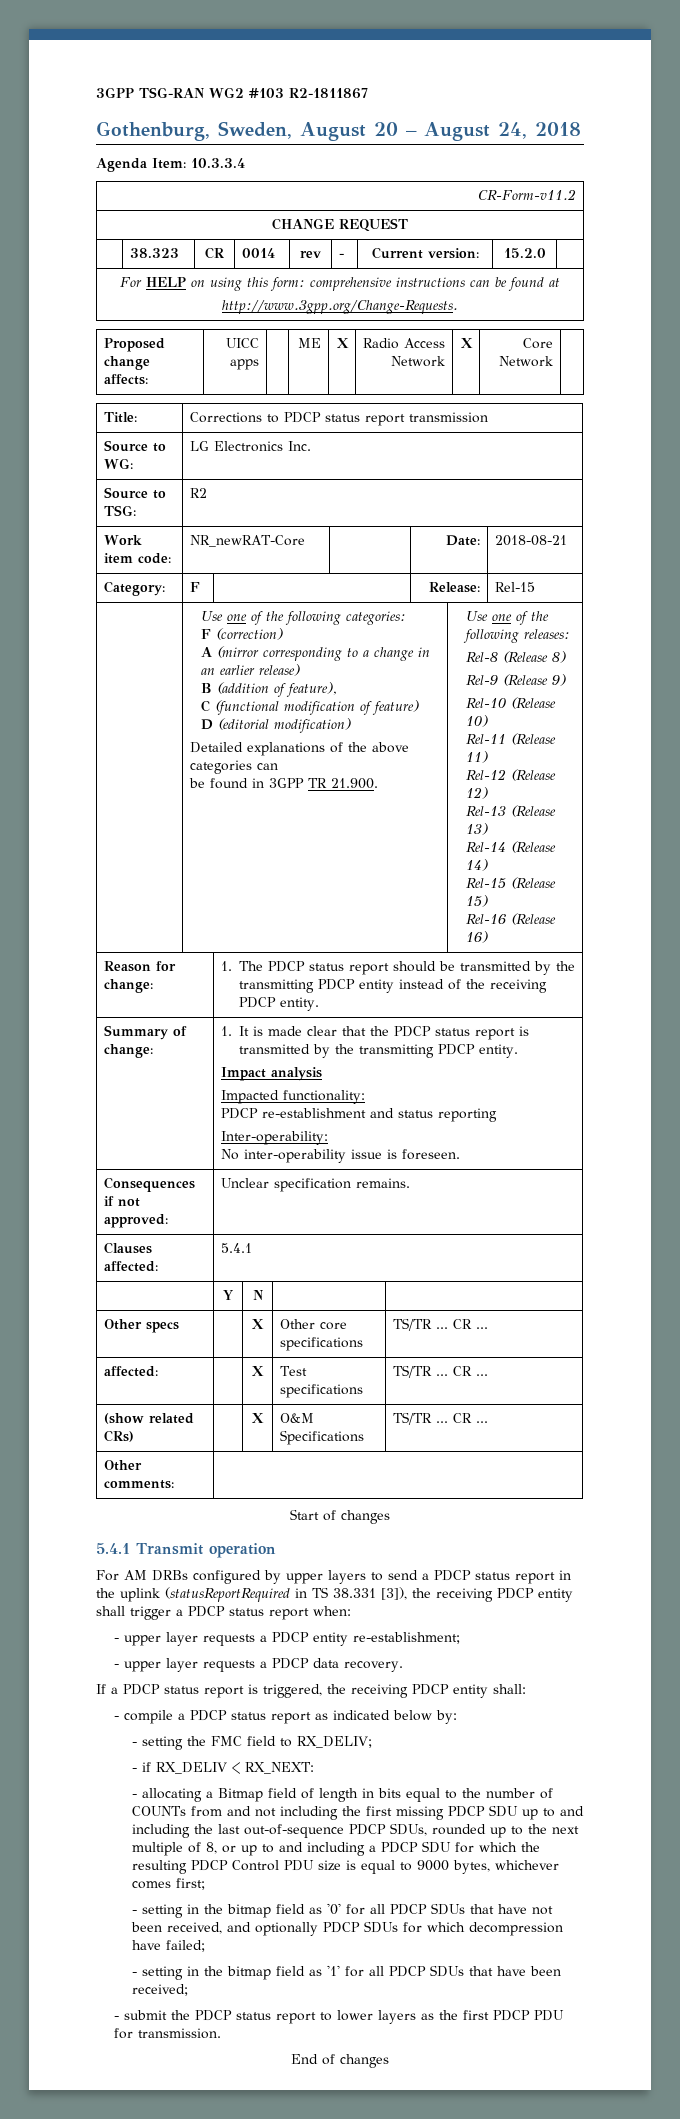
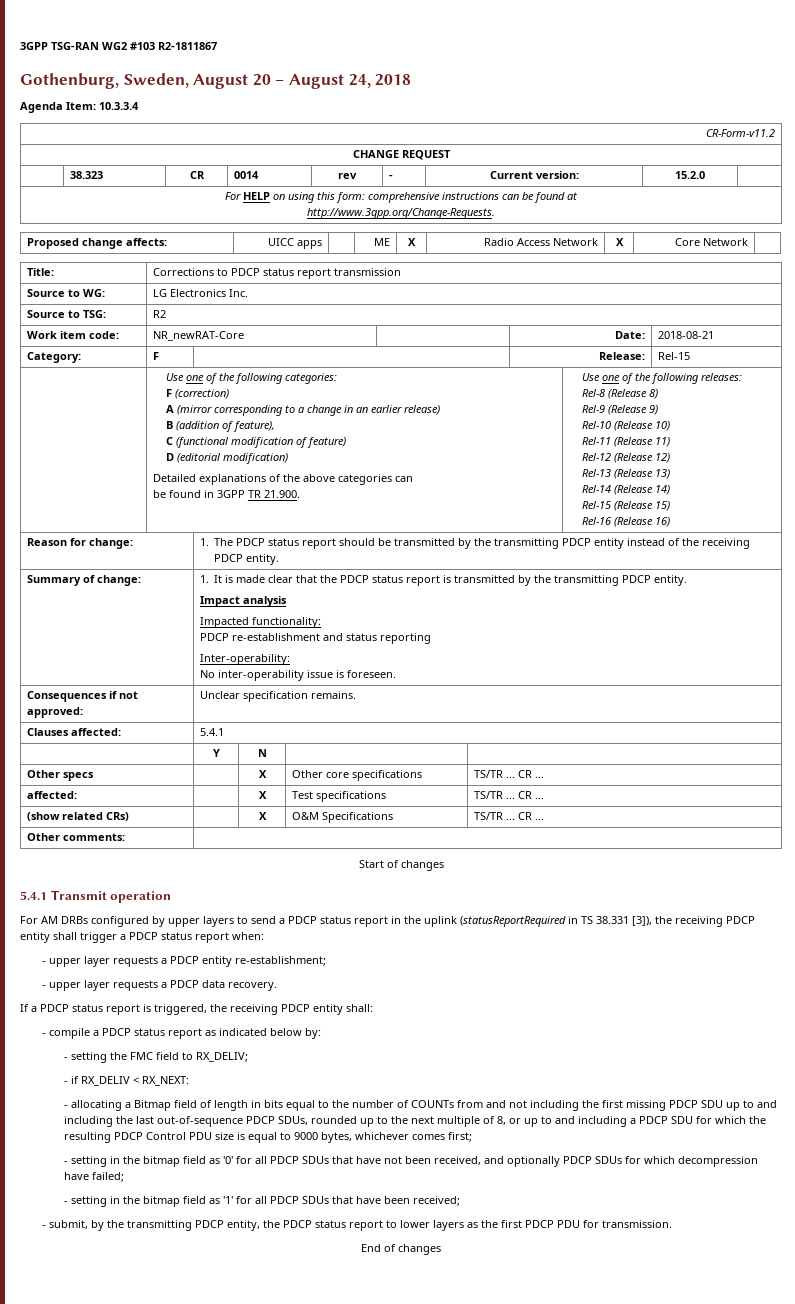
[124,2010,168,2020] submit -> [48,1220,260,1231] submit, by the transmitting PDCP entity,

